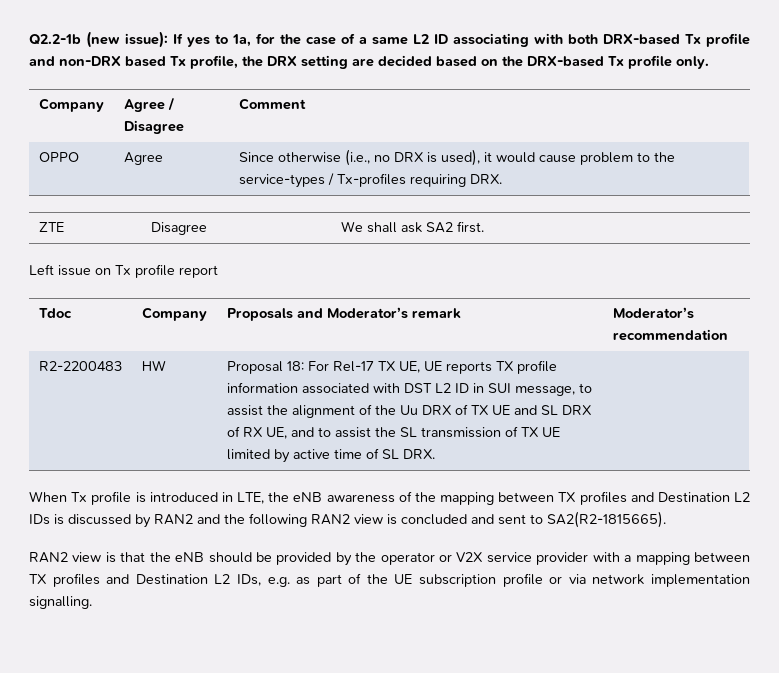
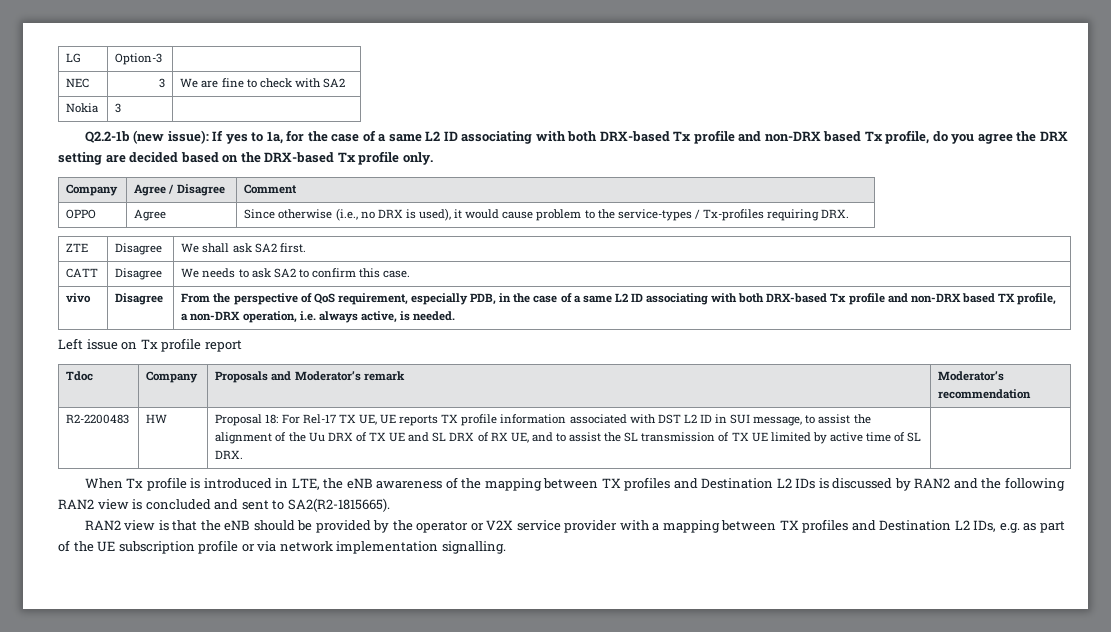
(29, 39) none -> [66,53,82,63] [115,53,163,65] [66,78,90,88] [158,78,165,88] [180,78,345,88] [66,103,99,113] [115,103,122,113] LG | Option-3 | // NEC | 3 | We are fine to check with SA2 // Nokia | 3 | //
(238, 62) none -> [932,131,1013,144] do you agree
(484, 227) none -> [66,268,99,278] [115,268,163,280] [181,268,411,278] [66,293,92,303] [115,293,164,305] [181,293,1057,305] [181,311,456,323] // CATT | Disagree | We needs to ask SA2 to confirm this case. // vivo | Disagree | From the perspective of QoS requirement, especially PDB, in the case of a same L2 ID associating with both DRX-based Tx profile and non-DRX based TX profile, a non-DRX operation, i.e. always active, is needed.

